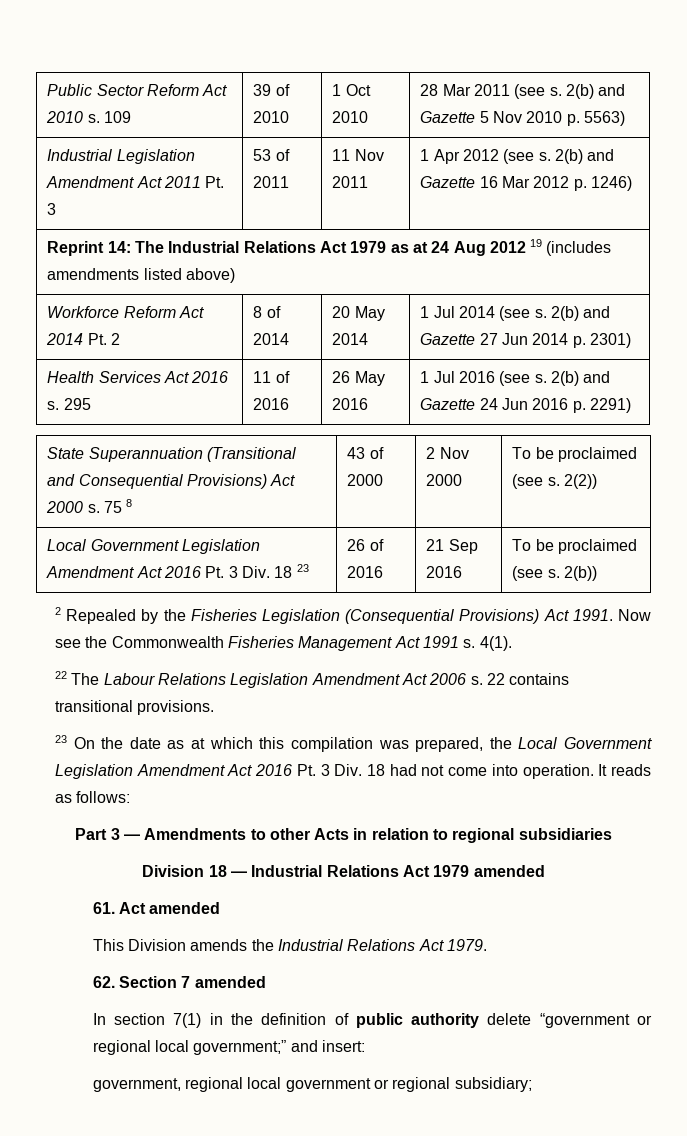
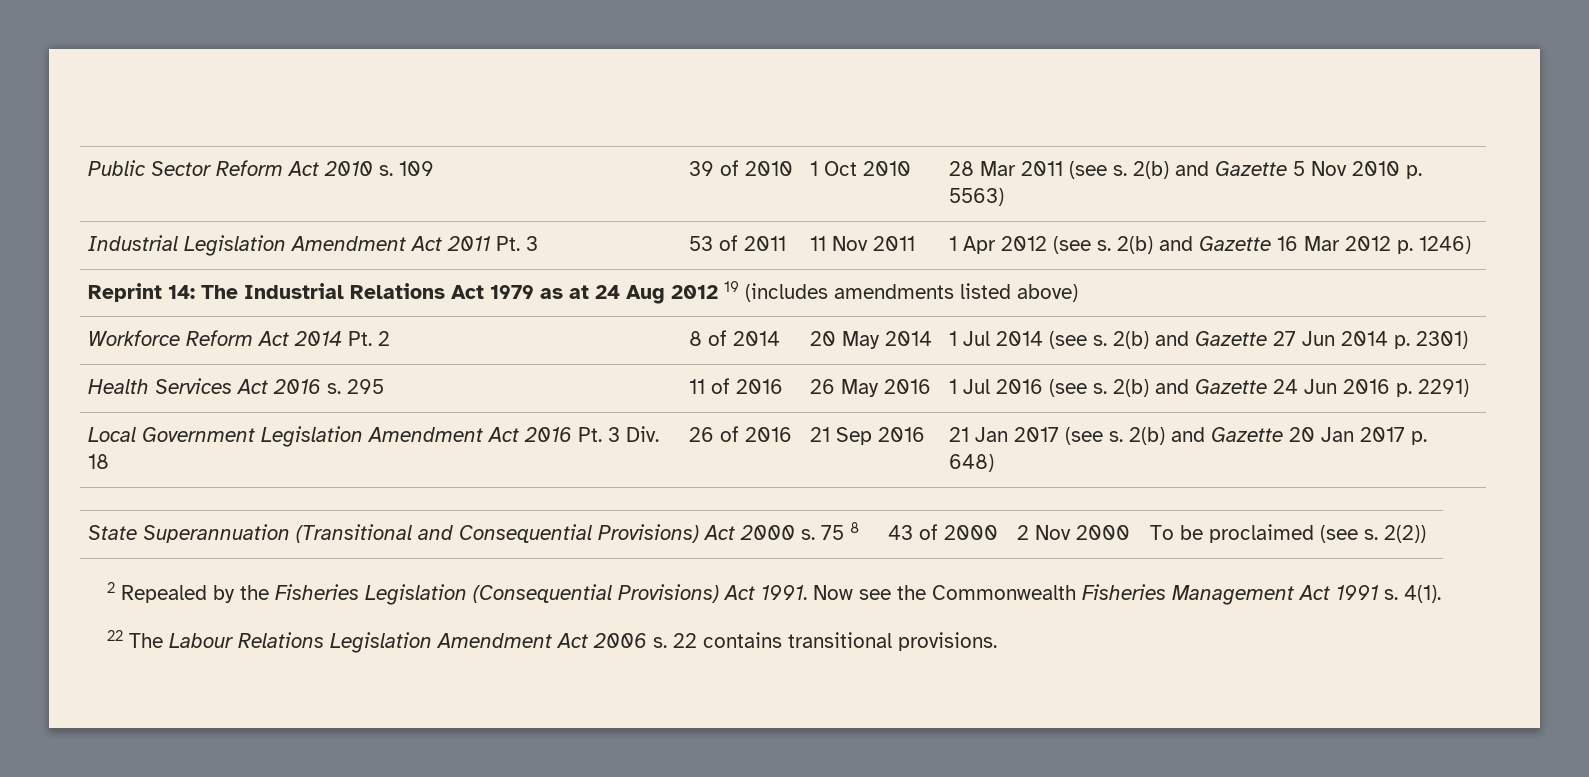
(631, 405) none -> [88,426,660,447] [88,454,110,469] [689,426,793,442] [810,427,926,445] [949,427,1428,445] [949,454,995,472] // Local Government Legislation Amendment Act 2016 Pt. 3 Div. 18 | 26 of 2016 | 21 Sep 2016 | 21 Jan 2017 (see s. 2(b) and Gazette 20 Jan 2017 p. 648)
[47,539,260,554] [46,564,309,578] [347,539,384,551] [347,566,384,578] [426,539,478,554] [426,566,463,578] [512,539,637,554] [512,566,597,581] // Local Government Legislation Amendment Act 2016 Pt. 3 Div. 18 23 | 26 of 2016 | 21 Sep 2016 | To be proclaimed (see s. 2(b)) -> (1427, 534) none
[54,735,652,752] [54,764,651,779] [54,791,131,803] [75,828,612,843] [142,865,545,877] [92,902,221,914] [92,939,488,951] [92,976,266,988] [92,1013,652,1028] [92,1040,366,1055] [92,1077,532,1092] // 23 On the date as at which this compilation was prepared, the Local Government Legislation Amendment Act 2016 Pt. 3 Div. 18 had not come into operation. It reads as follows: // Part 3 — Amendments to other Acts in relation to regional subsidiaries // Division 18 — Industrial Relations Act 1979 amended // 61. Act amended // This Division amends the Industrial Relations Act 1979. // 62. Section 7 amended // In section 7(1) in the definition of public authority delete “government or regional local government;” and insert: // government, regional local government or regional subsidiary; -> (998, 641) none

